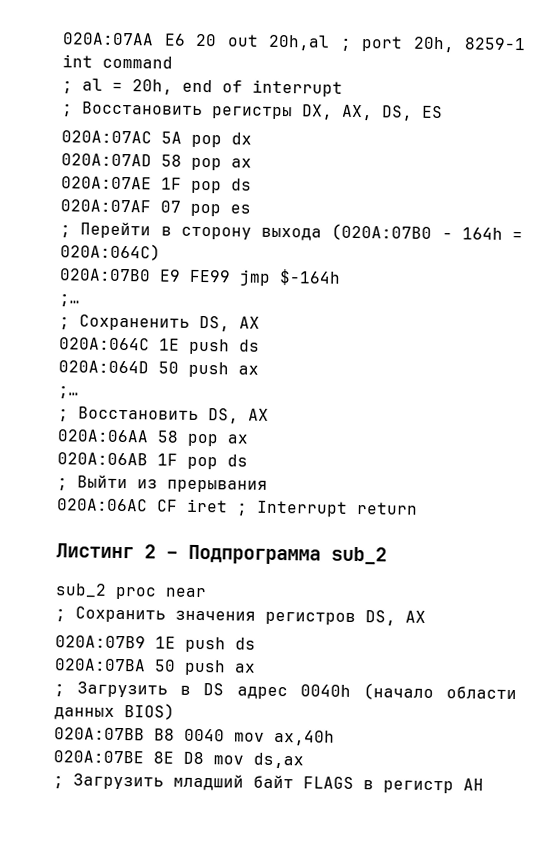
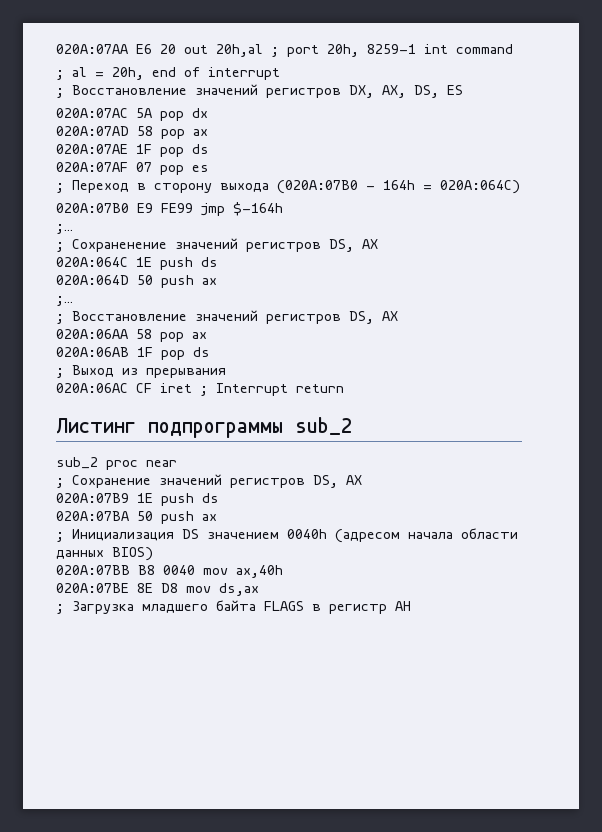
[82,101,293,120] Восстановить регистры -> [72,84,341,98] Восстановление значений регистров
[80,221,152,239] Перейти -> [72,180,129,193] Переход
[79,314,190,331] Сохраненить -> [72,238,321,252] Сохраненение значений регистров
[78,406,199,420] Восстановить -> [72,310,341,324] Восстановление значений регистров
[77,474,128,489] Выйти -> [72,365,114,377] Выход
[144,544,321,565] 2 – Подпрограмма -> [148,422,283,438] подпрограммы
[75,606,256,623] Сохранить значения -> [72,474,222,488] Сохранение значений
[77,681,434,701] Загрузить в DS адрес 0040h (начало -> [72,529,453,543] Инициализация DS значением 0040h (адресом начала
[73,773,294,791] Загрузить младший байт -> [72,600,256,614] Загрузка младшего байта

